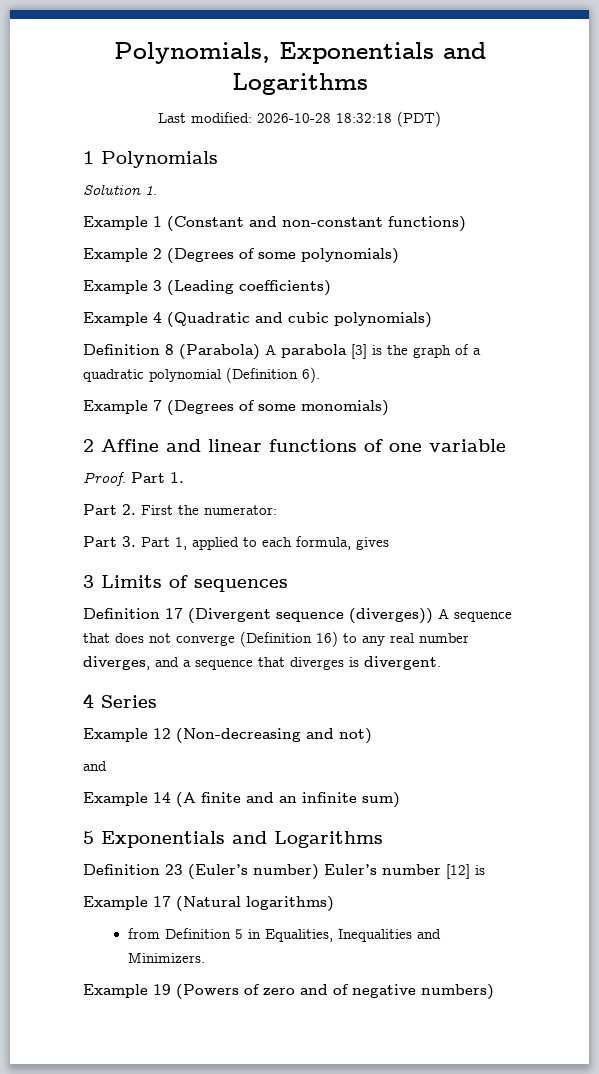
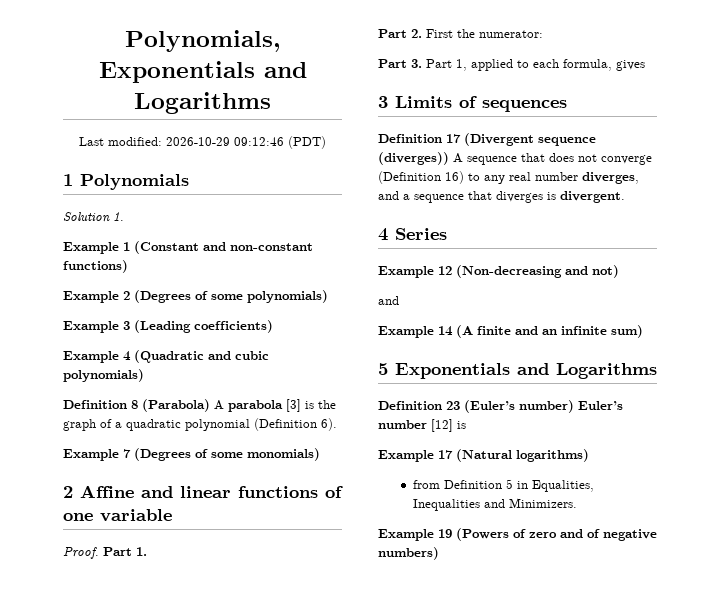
[257,113,392,123] 2026-10-28 18:32:18 -> [166,137,284,146] 2026-10-29 09:12:46

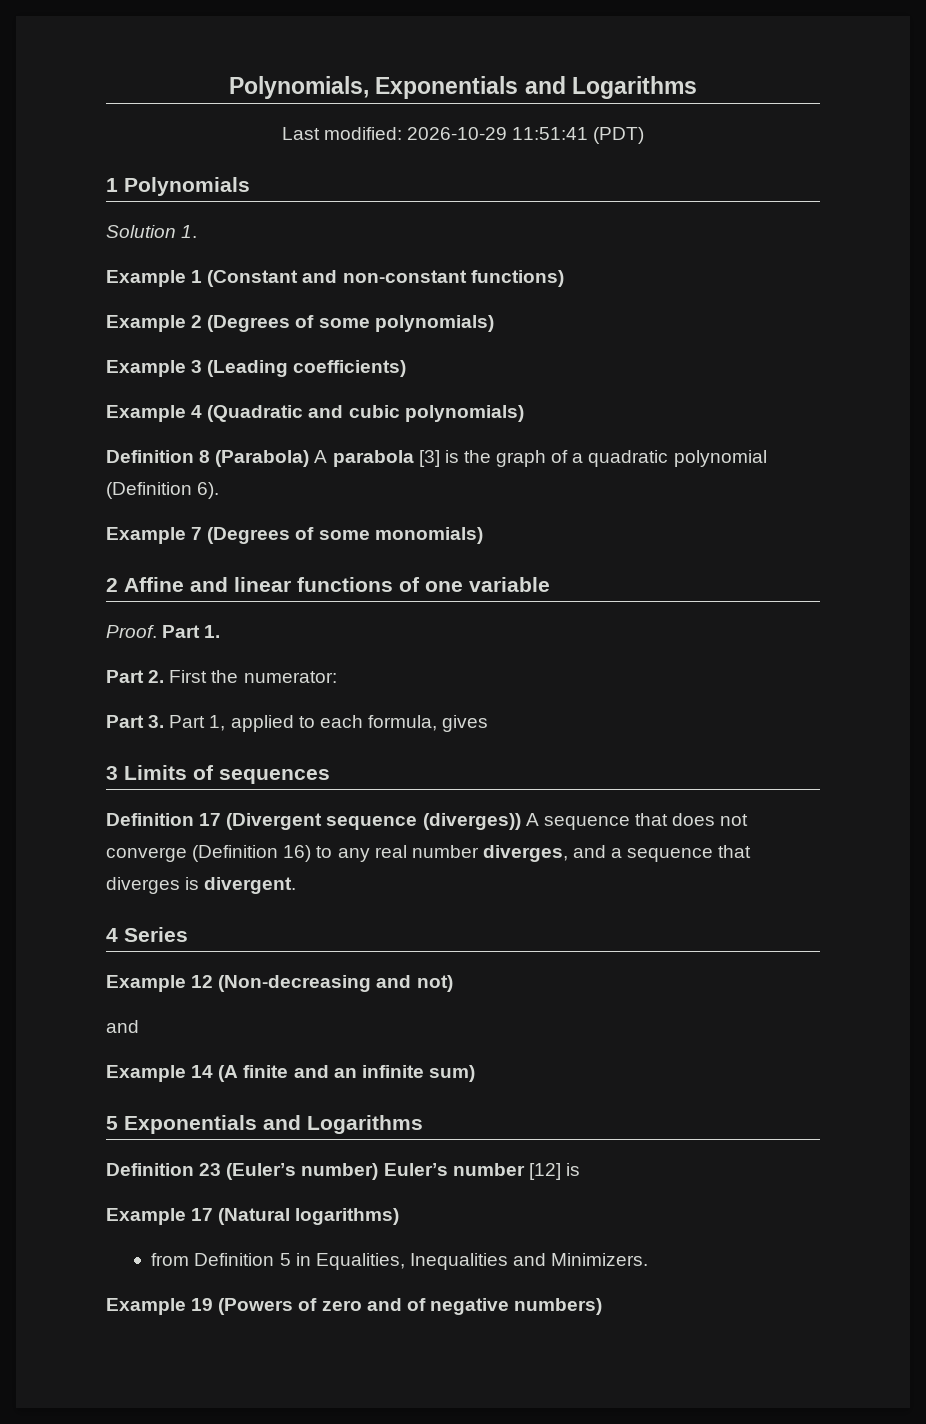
[234,137,284,146] 09:12:46 -> [512,127,589,140] 11:51:41

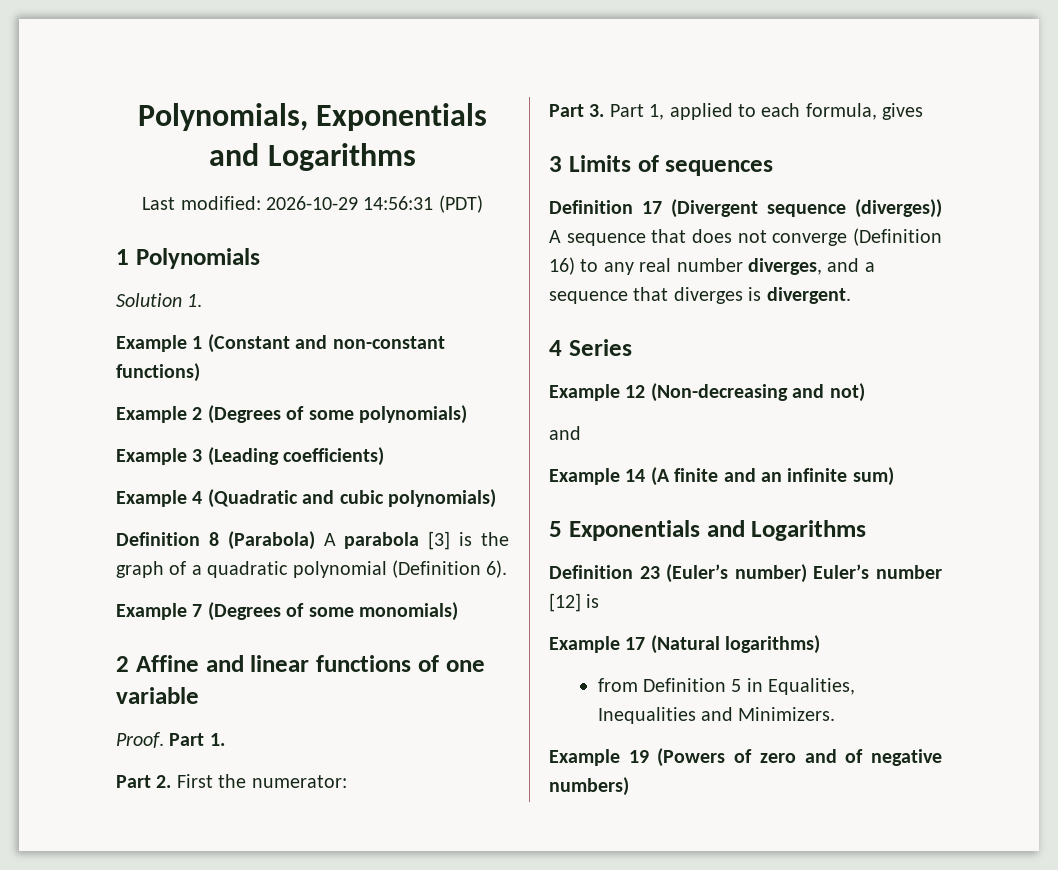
[512,127,589,140] 11:51:41 -> [363,196,434,210] 14:56:31

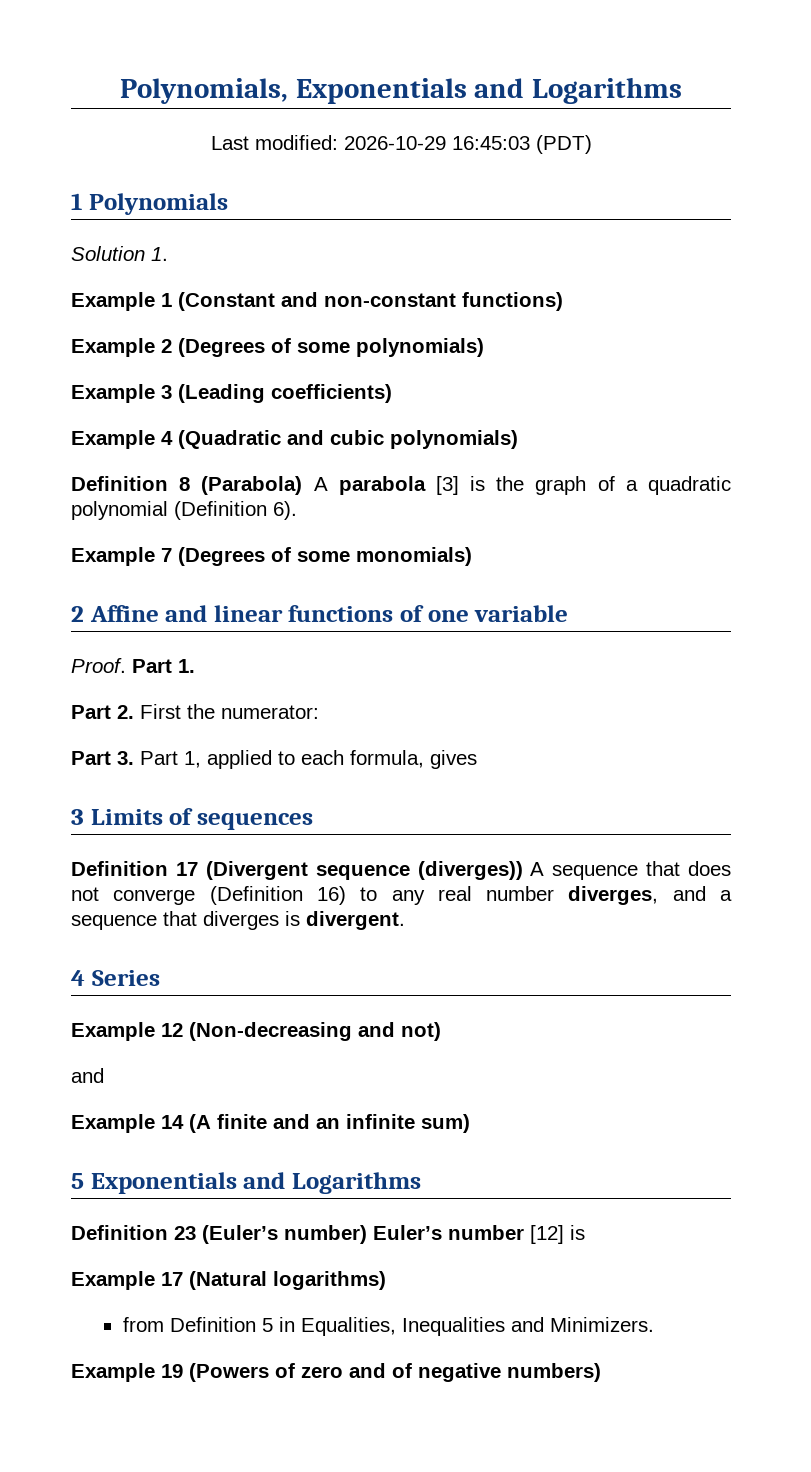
[363,196,434,210] 14:56:31 -> [451,136,530,150] 16:45:03

